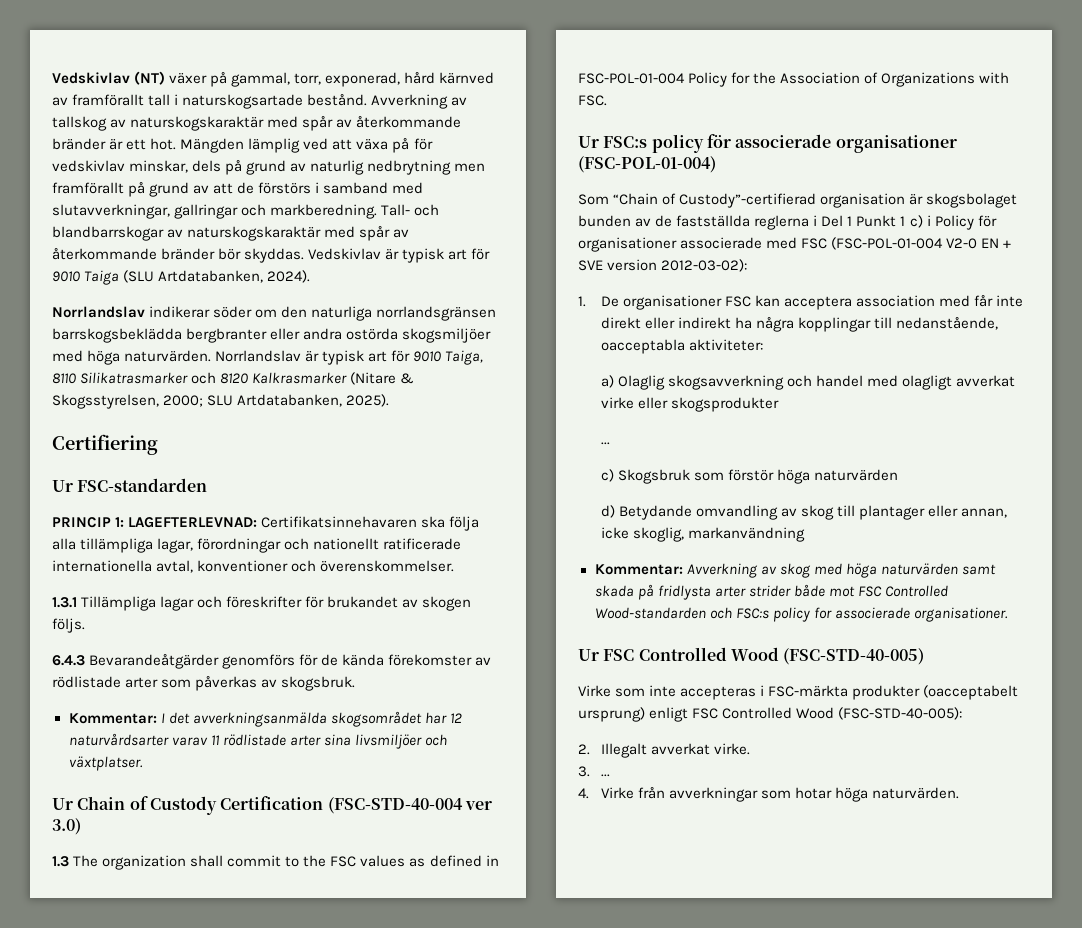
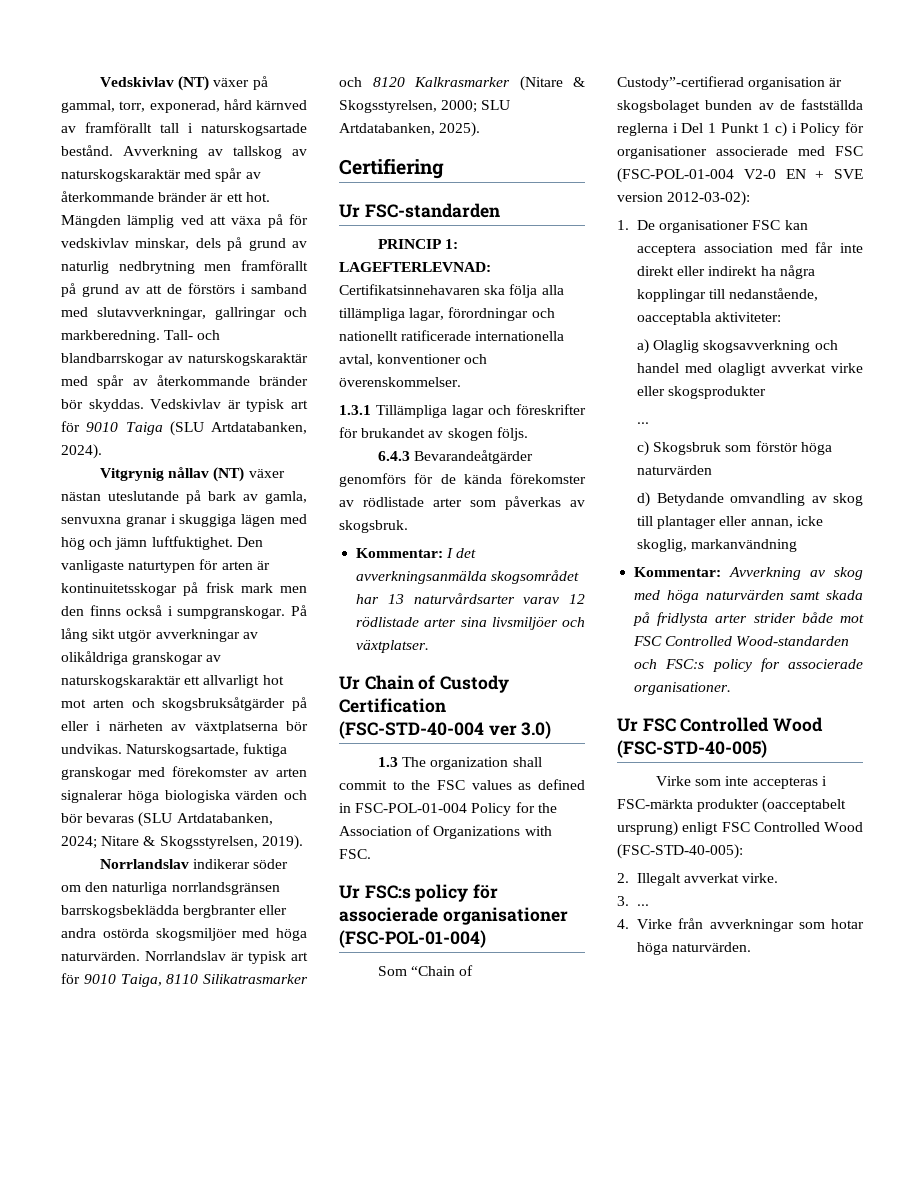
(311, 276) none -> [100,467,285,482] [61,490,307,504] [61,514,307,527] [61,536,263,550] [61,559,270,573] [61,582,307,596] [61,605,307,619] [61,628,258,642] [61,651,222,665] [61,675,284,688] [61,697,307,711] [61,721,308,734] [61,743,288,757] [61,766,307,780] [61,790,307,803] [61,812,273,827] [61,835,303,850] // Vitgrynig nållav (NT) växer nästan uteslutande på bark av gamla, senvuxna granar i skuggiga lägen med hög och jämn luftfuktighet. Den vanligaste naturtypen för arten är kontinuitetsskogar på frisk mark men den finns också i sumpgranskogar. På lång sikt utgör avverkningar av olikåldriga granskogar av naturskogskaraktär ett allvarligt hot mot arten och skogsbruksåtgärder på eller i närheten av växtplatserna bör undvikas. Naturskogsartade, fuktiga granskogar med förekomster av arten signalerar höga biologiska värden och bör bevaras (SLU Artdatabanken, 2024; Nitare & Skogsstyrelsen, 2019).
[449,713,462,723] 12 -> [387,594,404,604] 13
[210,735,219,745] 11 -> [569,594,585,604] 12

